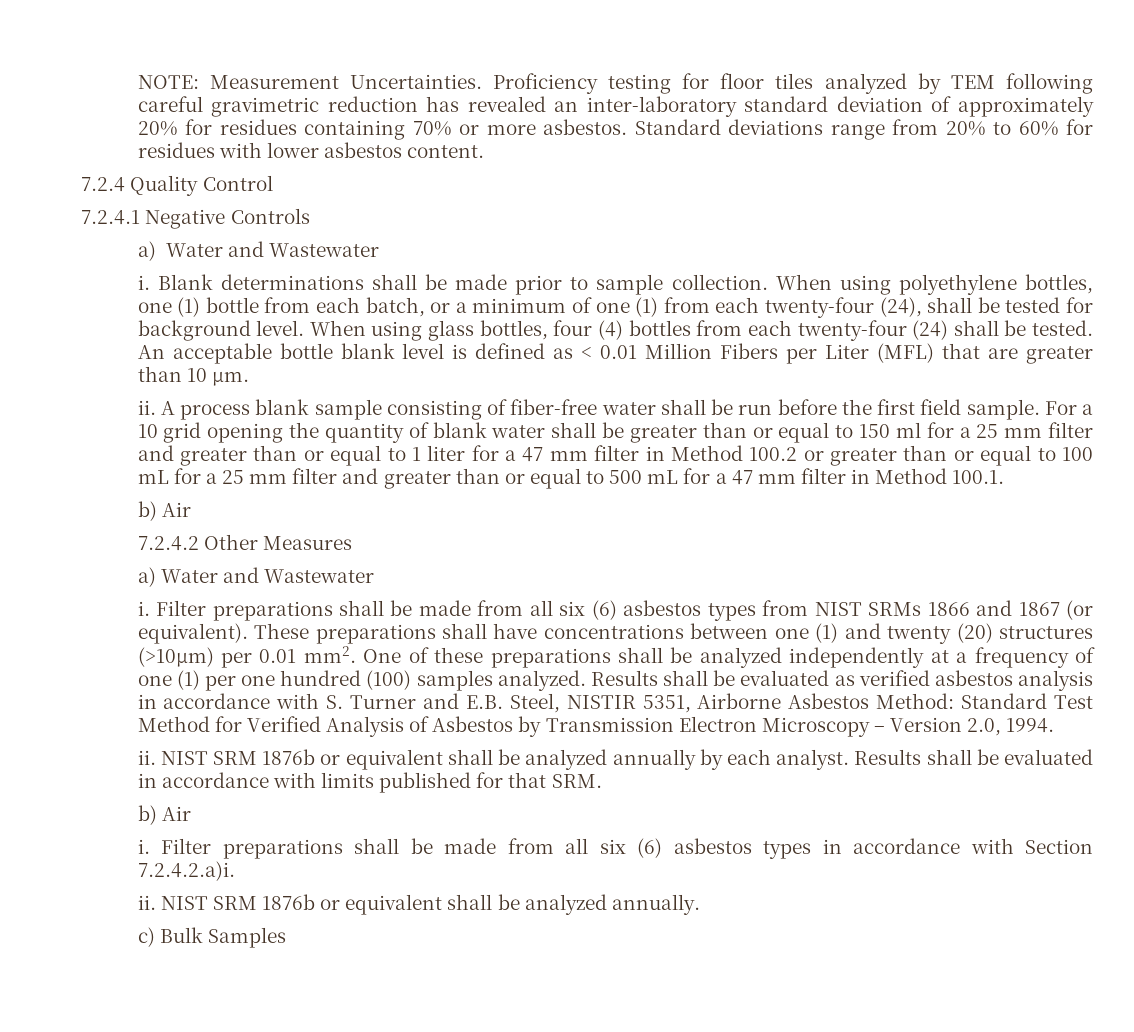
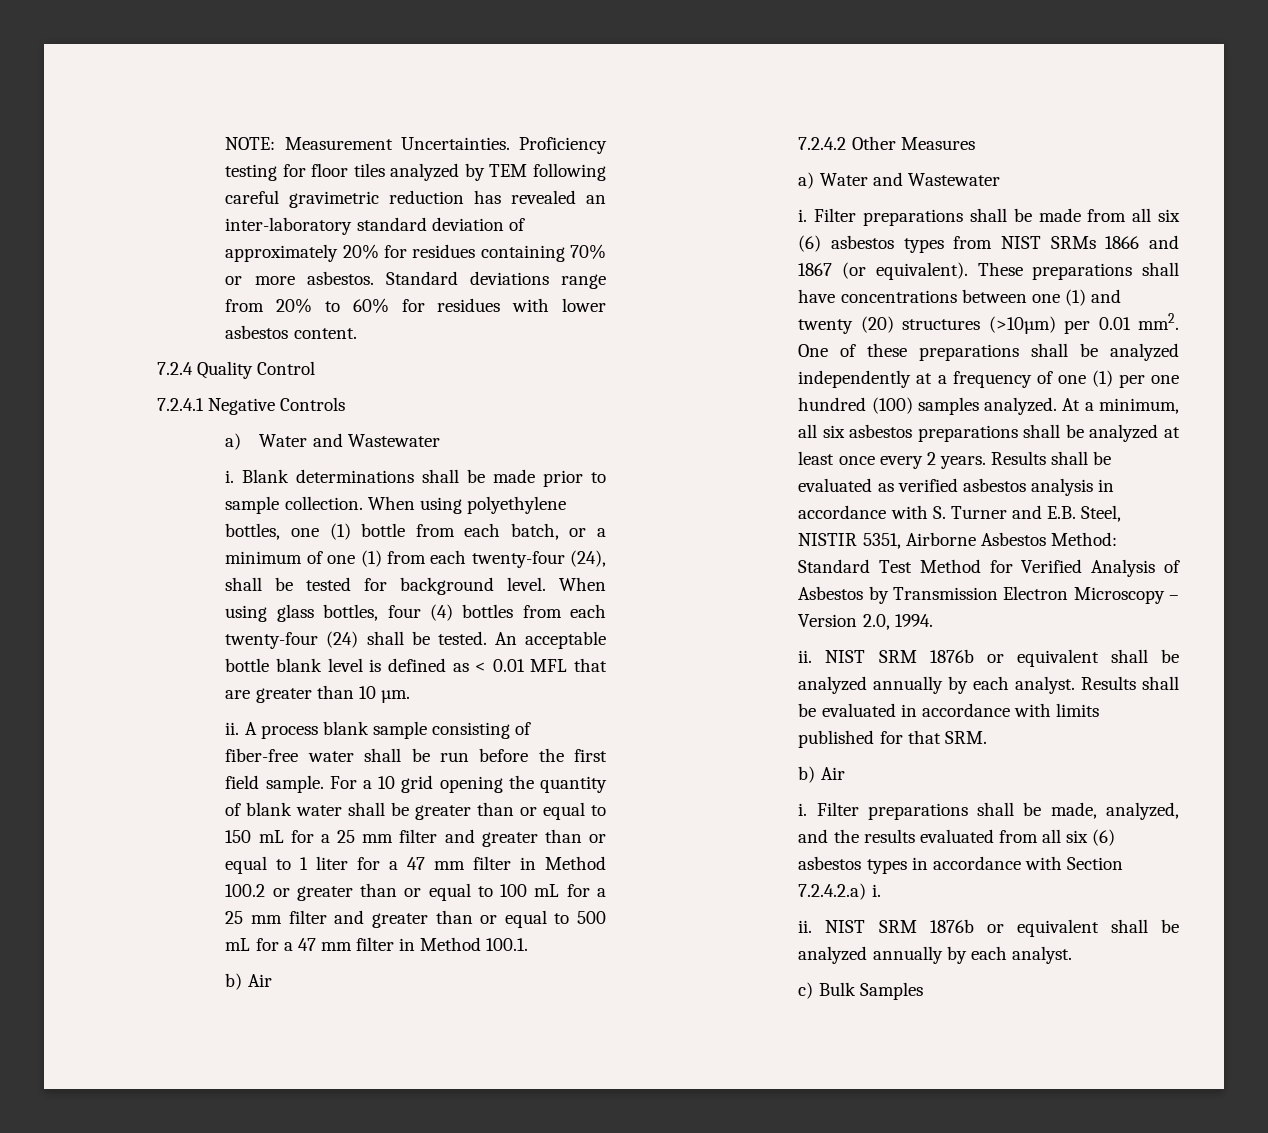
[645,343,935,364] Million Fibers per Liter (MFL) -> [530,659,568,672] MFL
[895,422,921,438] ml -> [258,830,284,843] mL
(586, 680) none -> [1062,398,1179,414] [798,424,1180,442] [798,451,986,469] At a minimum, all six asbestos preparations shall be analyzed at least once every 2 years.
[444,838,497,854] made -> [1050,802,1179,820] [798,829,994,843] made, analyzed, and the results evaluated
[137,861,235,881] [137,894,700,915] 7.2.4.2.a)i. // ii. NIST SRM 1876b or equivalent shall be analyzed annually. -> [798,883,881,900] [798,919,1179,937] [798,946,1072,964] 7.2.4.2.a) i. // ii. NIST SRM 1876b or equivalent shall be analyzed annually by each analyst.

